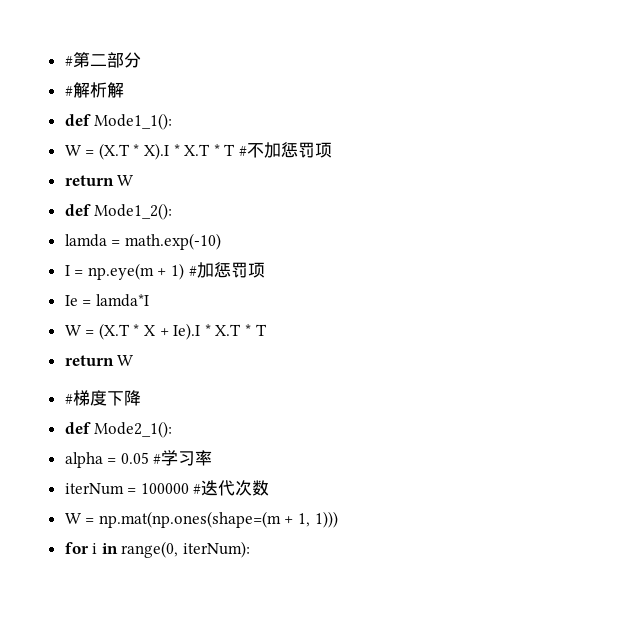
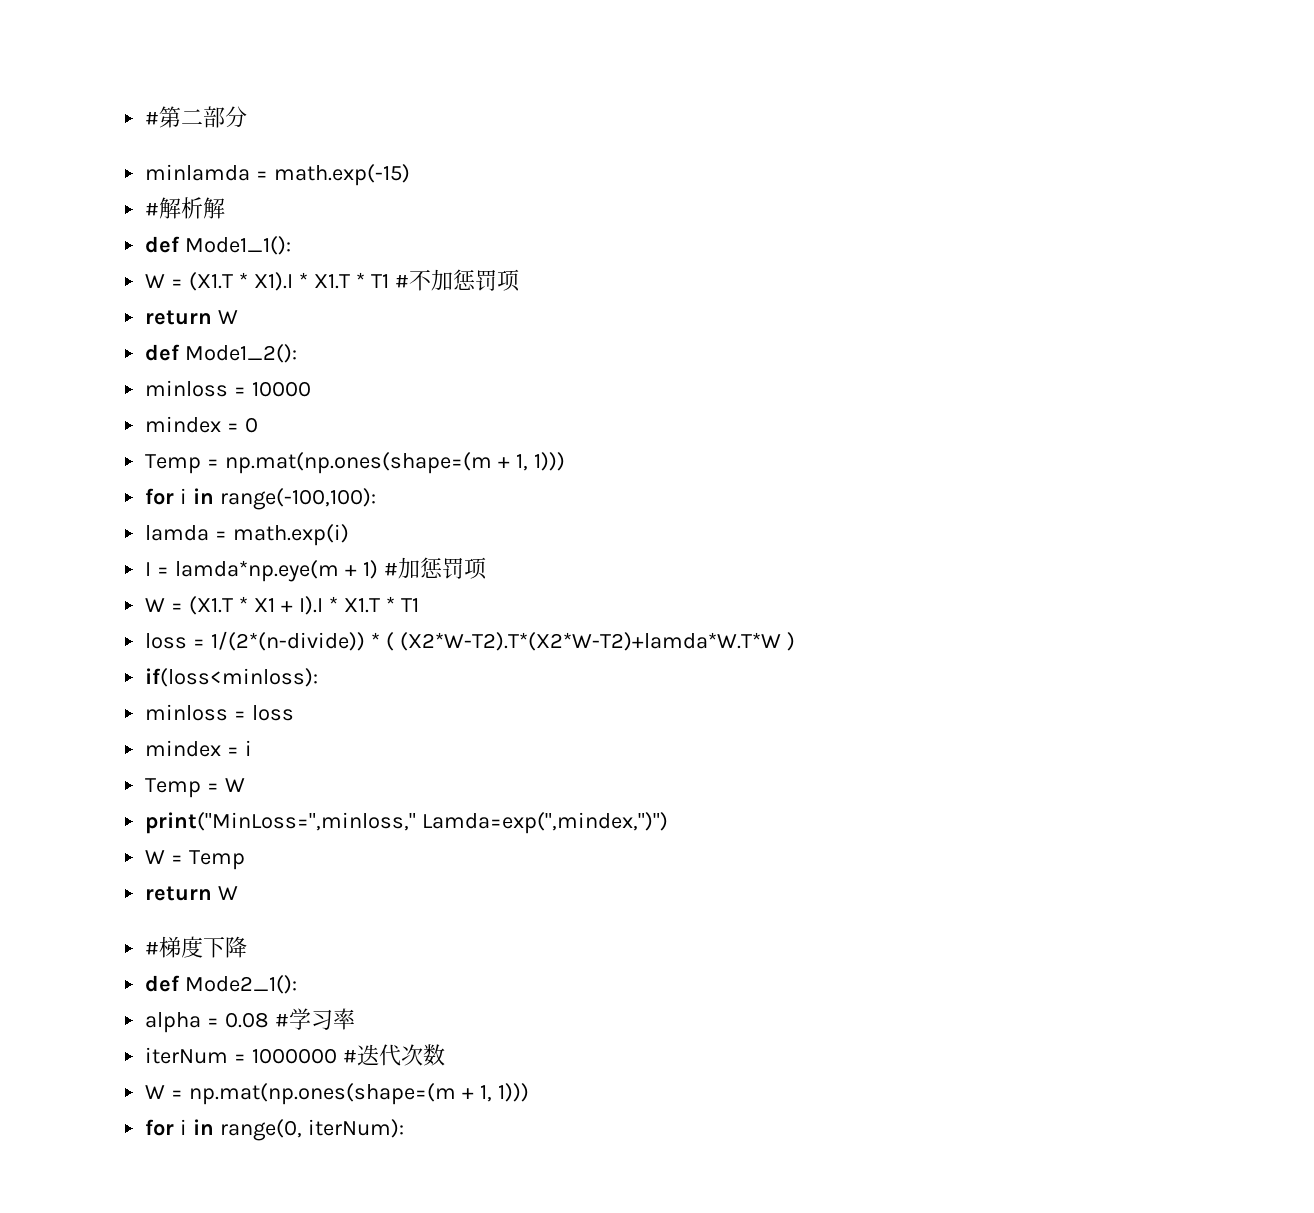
(141, 60) none -> [145,164,411,186] // minlamda = math.exp(-15)
[98,143,236,160] (X.T * X).I * X.T * T -> [189,272,389,291] (X1.T * X1).I * X1.T * T1
(173, 211) none -> [145,380,312,397] [145,416,259,433] [145,452,565,474] [145,488,377,510] // minloss = 10000 // mindex = 0 // Temp = np.mat(np.ones(shape=(m + 1, 1))) // for i in range(-100,100):
[124,233,221,250] math.exp(-10) -> [233,524,350,546] math.exp(i)
[87,263,154,280] np.eye(m -> [175,560,340,582] lamda*np.eye(m
[64,294,149,307] [64,323,267,340] Ie = lamda*I // W = (X.T * X + Ie).I * X.T * T -> [145,596,419,615] [145,631,795,651] [145,668,319,687] [145,704,295,721] [145,740,253,757] [145,778,246,798] [145,812,669,834] [145,850,246,870] W = (X1.T * X1 + I).I * X1.T * T1 // loss = 1/(2*(n-divide)) * ( (X2*W-T2).T*(X2*W-T2)+lamda*W.T*W ) // if(loss<minloss): // minloss = loss // mindex = i // Temp = W // print("MinLoss=",minloss," Lamda=exp(",mindex,")") // W = Temp
[120,452,149,464] 0.05 -> [225,1012,270,1028] 0.08
[140,483,189,494] 100000 -> [252,1048,338,1064] 1000000

